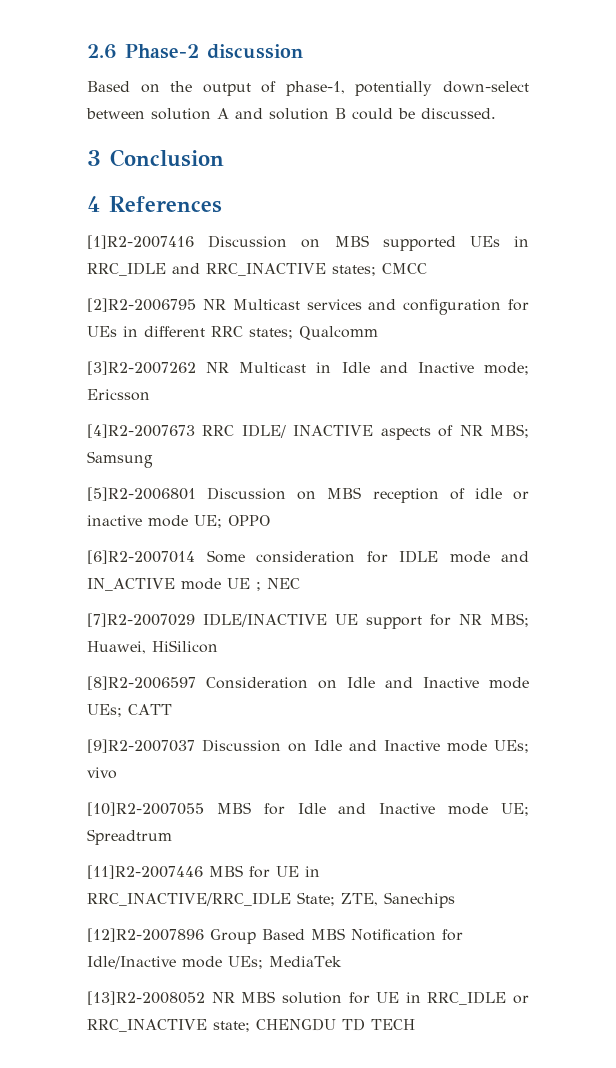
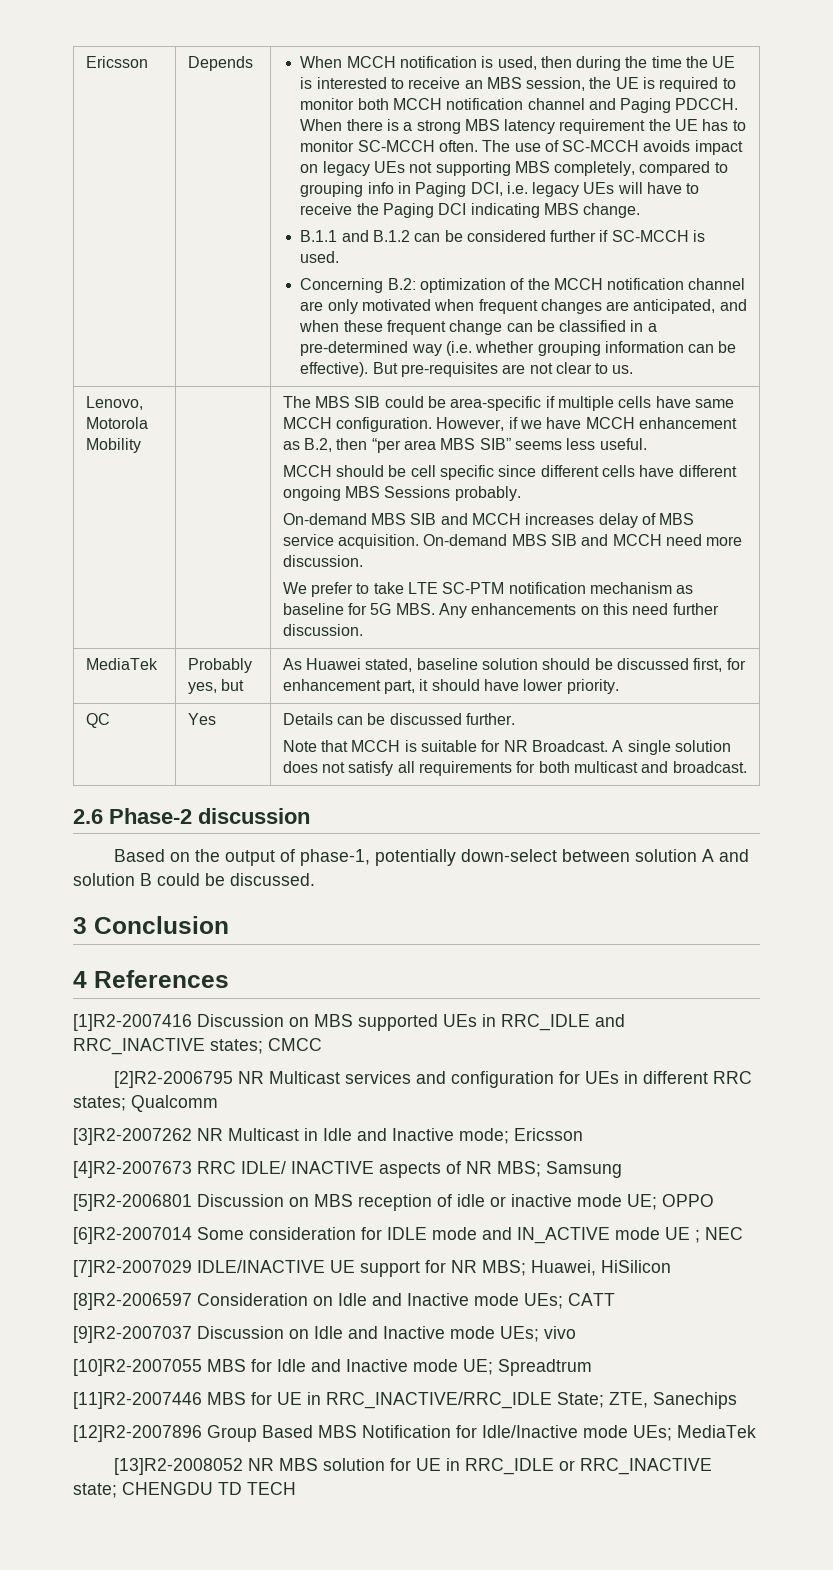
(87, 51) none -> [85,56,148,68] [187,56,253,71] [300,56,736,71] [300,77,736,92] [300,98,739,113] [300,119,746,134] [300,140,743,155] [300,161,728,176] [300,182,700,197] [300,203,641,218] [300,230,706,242] [300,251,340,263] [300,278,746,293] [300,299,747,314] [299,320,657,335] [300,341,737,356] [300,362,634,377] [85,396,143,410] [85,417,148,429] [85,438,141,453] [282,396,734,411] [282,417,737,432] [282,438,647,453] [282,465,737,480] [282,486,521,501] [282,513,695,528] [282,534,743,549] [282,555,363,567] [282,582,694,597] [282,603,719,618] [282,624,363,636] [85,658,158,670] [187,658,252,673] [187,679,244,694] [282,658,746,672] [282,679,619,694] [85,713,110,728] [187,713,216,725] [282,713,515,725] [282,740,731,755] [282,761,747,776] Ericsson | Depends | When MCCH notification is used, then during the time the UE is interested to receive an MBS session, the UE is required to monitor both MCCH notification channel and Paging PDCCH. When there is a strong MBS latency requirement the UE has to monitor SC-MCCH often. The use of SC-MCCH avoids impact on legacy UEs not supporting MBS completely, compared to grouping info in Paging DCI, i.e. legacy UEs will have to receive the Paging DCI indicating MBS change. // B.1.1 and B.1.2 can be considered further if SC-MCCH is used. // Concerning B.2: optimization of the MCCH notification channel are only motivated when frequent changes are anticipated, and when these frequent change can be classified in a pre-determined way (i.e. whether grouping information can be effective). But pre-requisites are not clear to us. // Lenovo, Motorola Mobility | | The MBS SIB could be area-specific if multiple cells have same MCCH configuration. However, if we have MCCH enhancement as B.2, then “per area MBS SIB” seems less useful. // MCCH should be cell specific since different cells have different ongoing MBS Sessions probably. // On-demand MBS SIB and MCCH increases delay of MBS service acquisition. On-demand MBS SIB and MCCH need more discussion. // We prefer to take LTE SC-PTM notification mechanism as baseline for 5G MBS. Any enhancements on this need further discussion. // MediaTek | Probably yes, but | As Huawei stated, baseline solution should be discussed first, for enhancement part, it should have lower priority. // QC | Yes | Details can be discussed further. // Note that MCCH is suitable for NR Broadcast. A single solution does not satisfy all requirements for both multicast and broadcast. //

